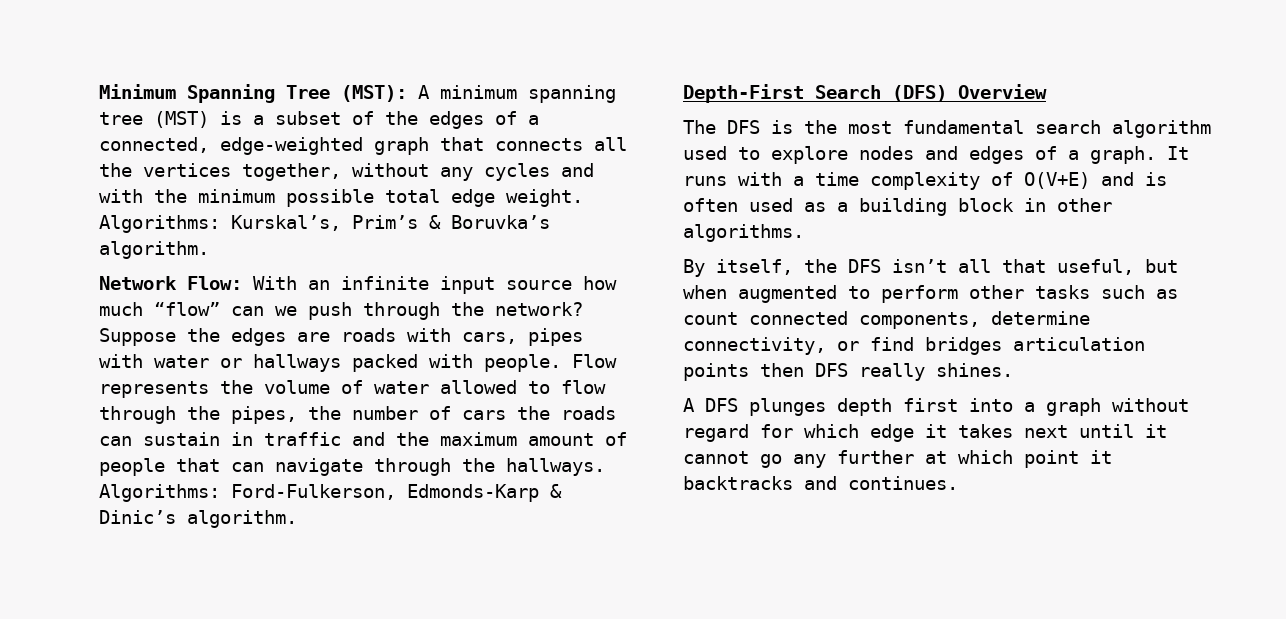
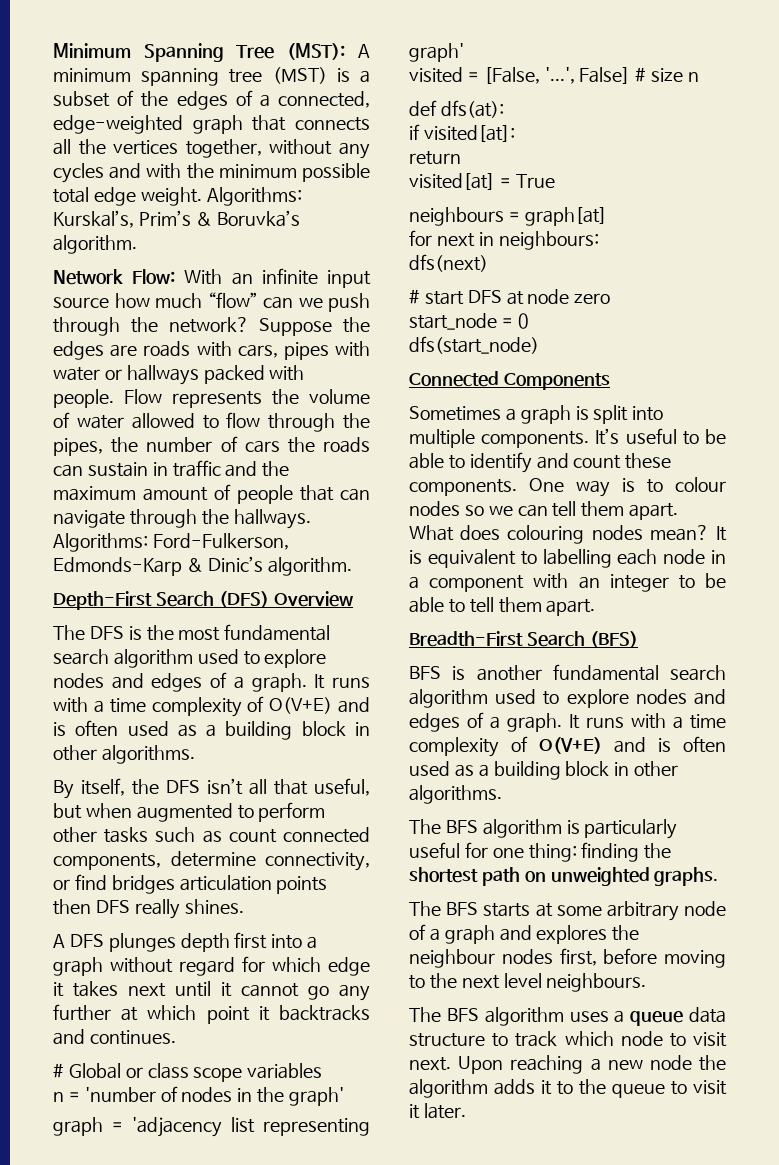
(958, 483) none -> [53,1063,323,1082] [53,1086,345,1106] [53,1117,370,1137] [409,43,464,62] [409,67,700,84] [409,100,504,118] [409,124,515,142] [409,151,461,165] [409,173,555,190] [409,207,607,226] [409,230,599,250] [409,254,488,272] [409,289,611,305] [409,313,529,330] [409,336,539,354] [409,371,610,390] [409,405,664,424] [409,428,726,448] [409,452,672,473] [409,477,726,497] [409,501,679,520] [409,525,727,544] [409,549,726,568] [409,573,726,592] [409,597,596,616] [409,631,638,648] [409,664,726,681] [409,689,727,708] [409,712,726,732] [409,736,726,757] [409,761,679,780] [409,785,502,804] [409,819,678,839] [409,842,672,862] [409,867,719,886] [409,901,726,921] [409,924,640,944] [409,948,726,968] [409,973,647,992] [409,1007,726,1026] [409,1031,727,1047] [409,1055,726,1074] [409,1079,727,1098] [409,1103,466,1119] // # Global or class scope variables // n = 'number of nodes in the graph' // graph = 'adjacency list representing graph' // visited = [False, '...', False] # size n // def dfs(at): // if visited[at]: // return // visited[at] = True // neighbours = graph[at] // for next in neighbours: // dfs(next) // # start DFS at node zero // start_node = 0 // dfs(start_node) // Connected Components // Sometimes a graph is split into multiple components. It’s useful to be able to identify and count these components. One way is to colour nodes so we can tell them apart. What does colouring nodes mean? It is equivalent to labelling each node in a component with an integer to be able to tell them apart. // Breadth-First Search (BFS) // BFS is another fundamental search algorithm used to explore nodes and edges of a graph. It runs with a time complexity of O(V+E) and is often used as a building block in other algorithms. // The BFS algorithm is particularly useful for one thing: finding the shortest path on unweighted graphs. // The BFS starts at some arbitrary node of a graph and explores the neighbour nodes first, before moving to the next level neighbours. // The BFS algorithm uses a queue data structure to track which node to visit next. Upon reaching a new node the algorithm adds it to the queue to visit it later.

